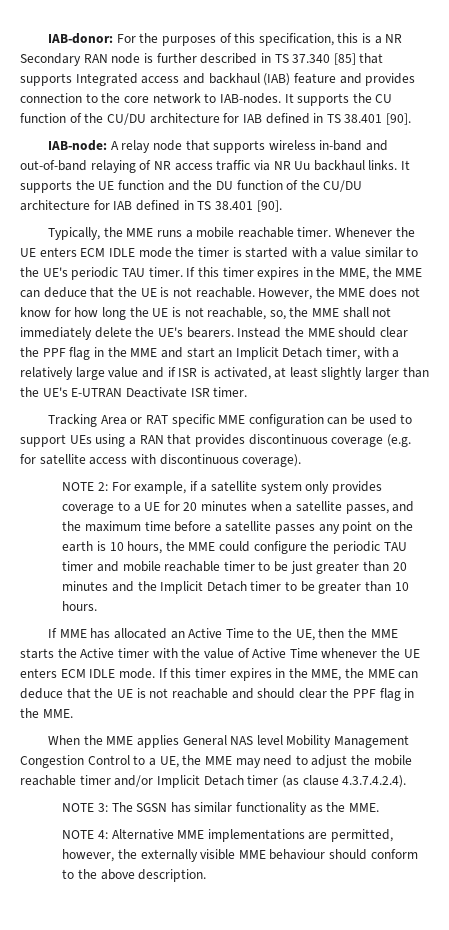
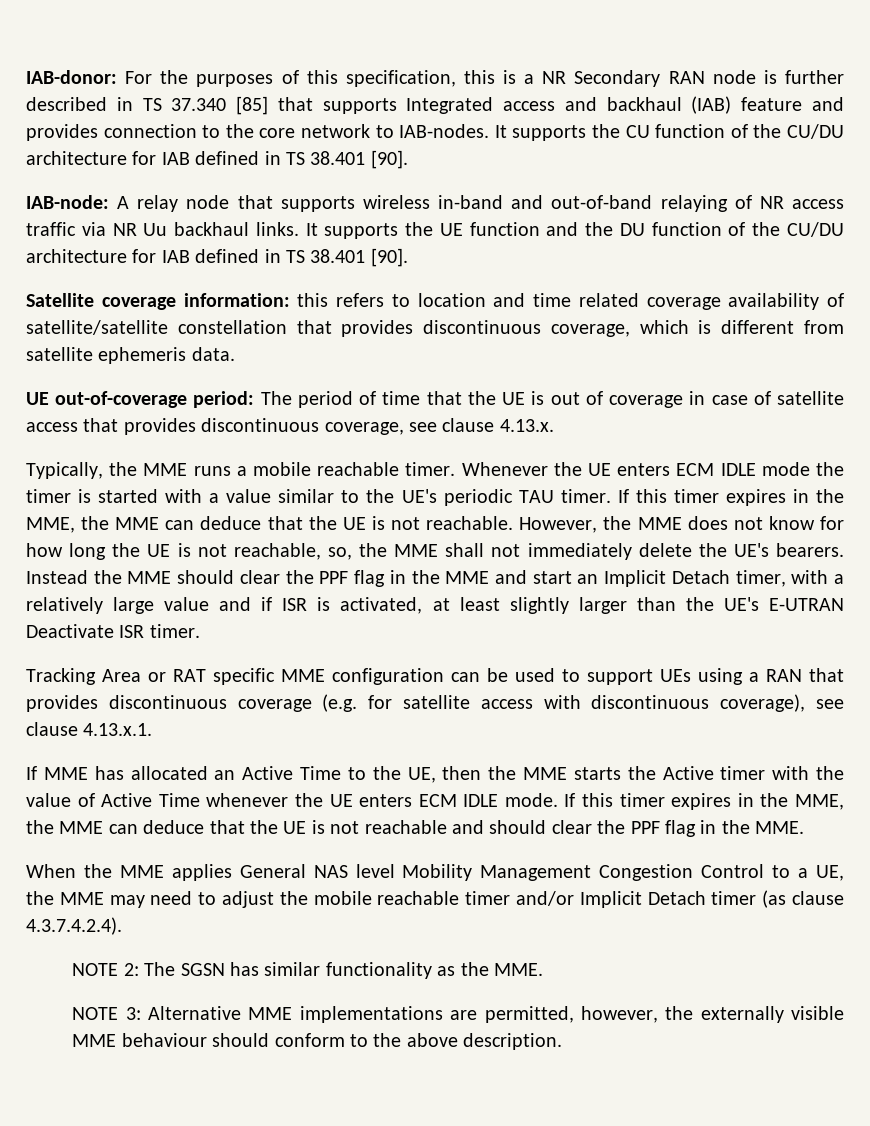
(282, 206) none -> [26,293,844,310] [26,320,845,337] [26,347,235,364] [26,391,845,408] [26,418,554,435] // Satellite coverage information: this refers to location and time related coverage availability of satellite/satellite constellation that provides discontinuous coverage, which is different from satellite ephemeris data. // UE out-of-coverage period: The period of time that the UE is out of coverage in case of satellite access that provides discontinuous coverage, see clause 4.13.x.
[242,454,302,467] [62,481,383,494] [62,501,415,514] [62,521,413,534] [62,541,407,554] [62,561,407,574] [62,581,409,594] [62,601,98,611] coverage). // NOTE 2: For example, if a satellite system only provides coverage to a UE for 20 minutes when a satellite passes, and the maximum time before a satellite passes any point on the earth is 10 hours, the MME could configure the periodic TAU timer and mobile reachable timer to be just greater than 20 minutes and the Implicit Detach timer to be greater than 10 hours. -> [720,694,844,712] [26,722,153,736] coverage), see clause 4.13.x.1.
[97,803,108,812] 3: -> [123,963,139,976] 2:
[97,830,108,839] 4: -> [125,1007,141,1020] 3:

